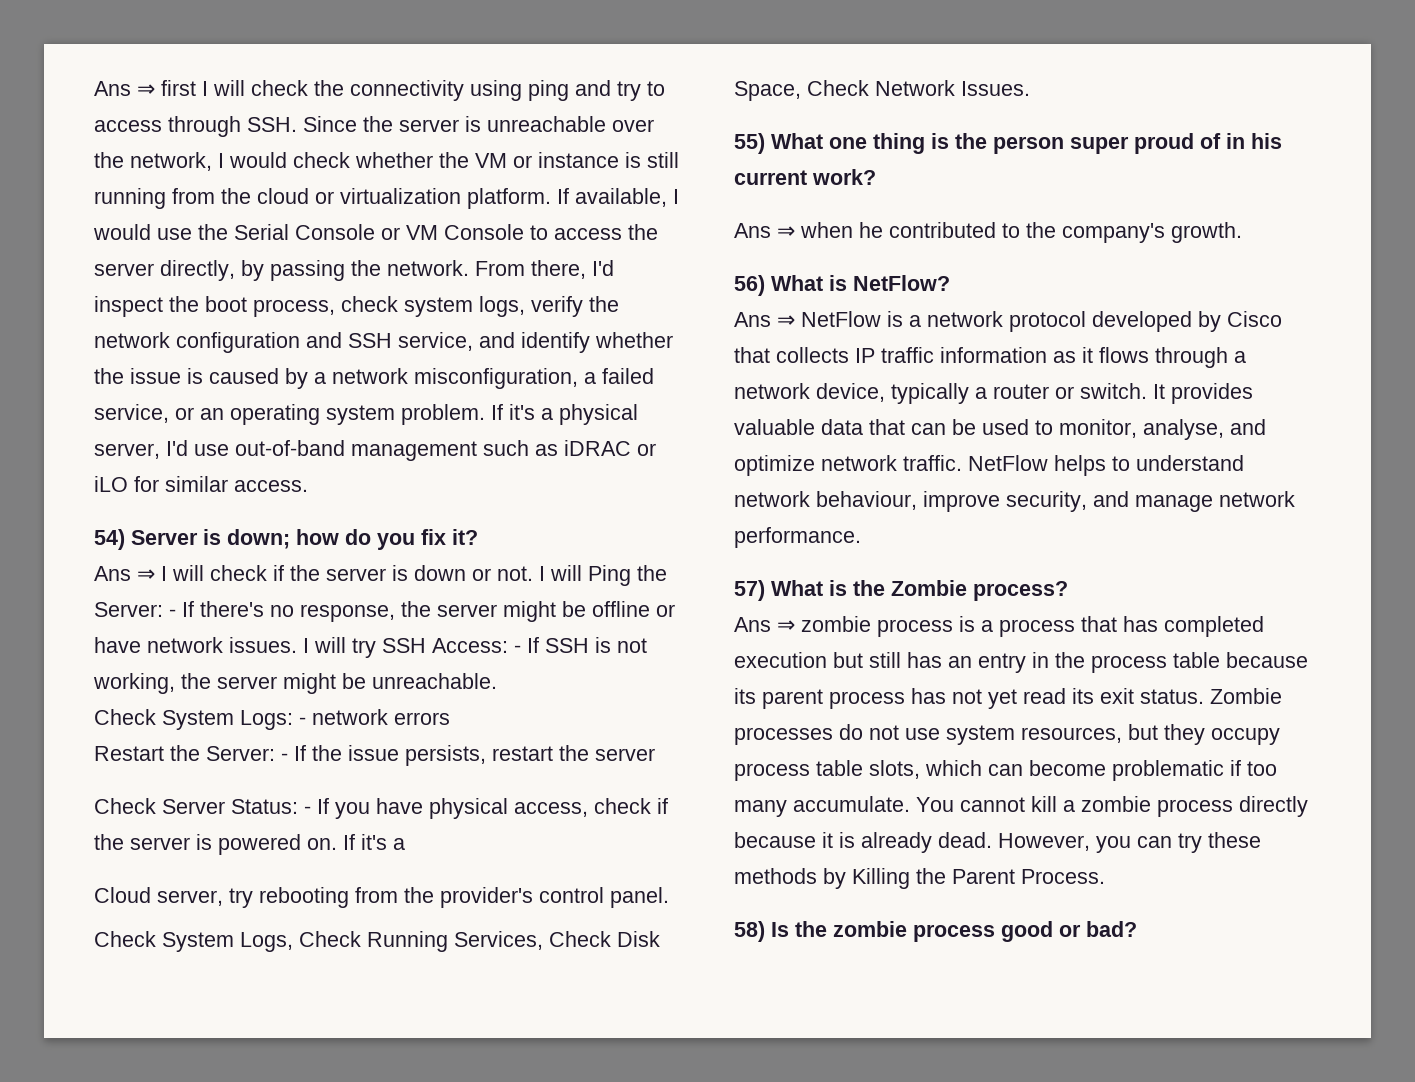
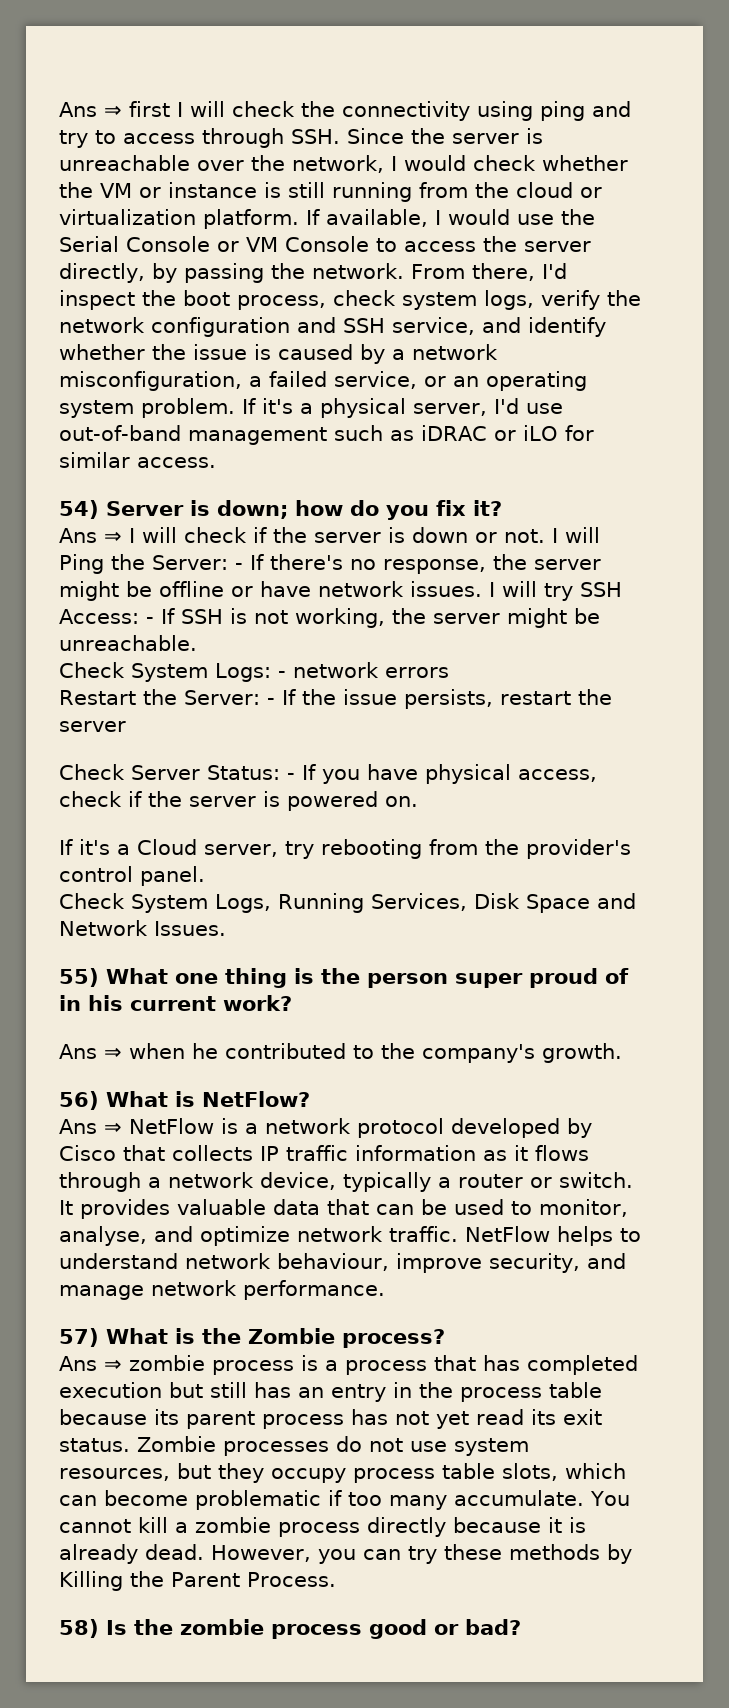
[343,834,405,850] If it's a // -> [59,839,130,855] // If it's a
[299,931,361,947] Check -> (271, 903) none
[549,931,660,947] [734,80,869,101] Check Disk Space, Check -> [473,893,636,913] Disk Space and

